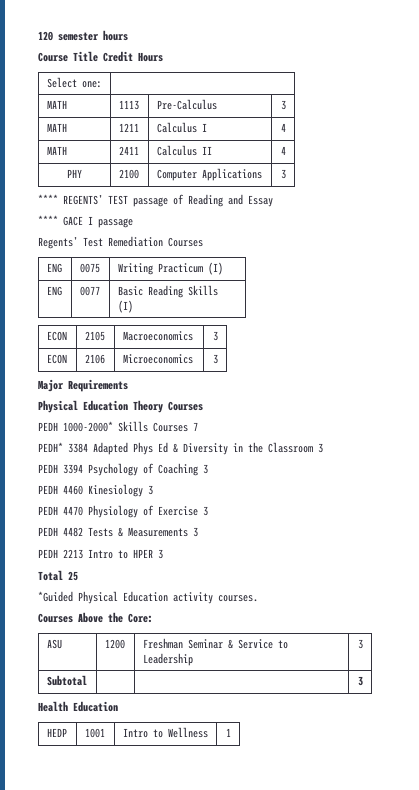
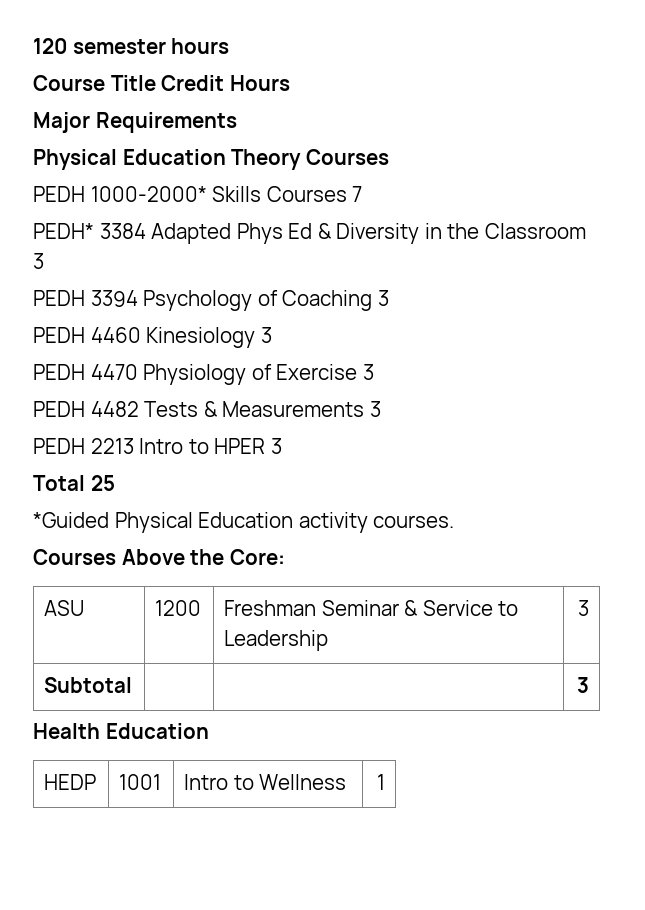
[46,77,102,88] [46,100,67,109] [118,100,139,110] [156,99,217,110] [281,100,287,110] [46,123,67,132] [118,123,139,132] [156,122,207,133] [281,123,287,132] [46,146,67,155] [118,146,139,155] [156,145,212,156] [281,146,287,155] [67,169,82,178] [118,169,139,179] [156,168,262,181] [281,169,287,179] [38,194,273,207] [38,215,133,228] [38,236,203,249] [46,263,62,273] [79,263,100,273] [117,262,223,275] [46,286,62,296] [79,286,100,296] [117,285,218,298] [117,300,133,313] [46,331,67,341] [84,331,105,341] [122,331,193,341] [213,331,219,341] [46,354,67,364] [84,354,105,364] [122,354,193,364] [213,354,219,364] // Select one: | // MATH | 1113 | Pre-Calculus | 3 // MATH | 1211 | Calculus I | 4 // MATH | 2411 | Calculus II | 4 // PHY | 2100 | Computer Applications | 3 // **** REGENTS’ TEST passage of Reading and Essay // **** GACE I passage // Regents’ Test Remediation Courses // ENG | 0075 | Writing Practicum (I) // ENG | 0077 | Basic Reading Skills (I) // ECON | 2105 | Macroeconomics | 3 // ECON | 2106 | Microeconomics | 3 -> (290, 83) none

